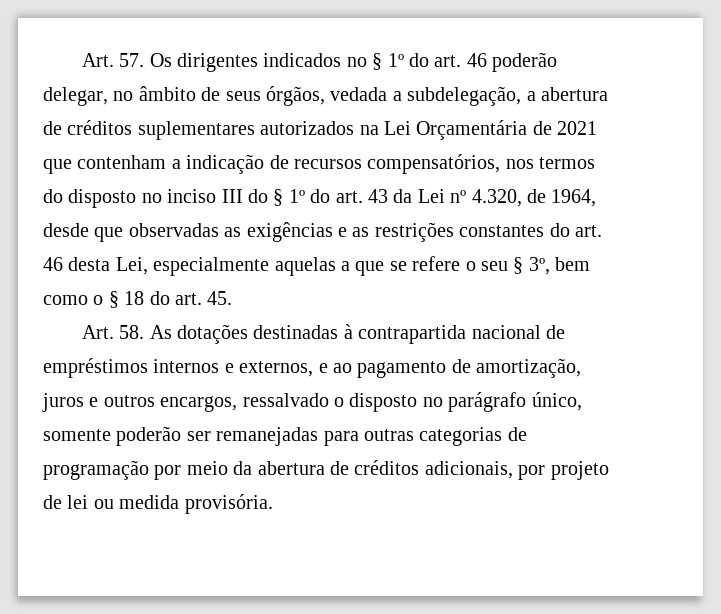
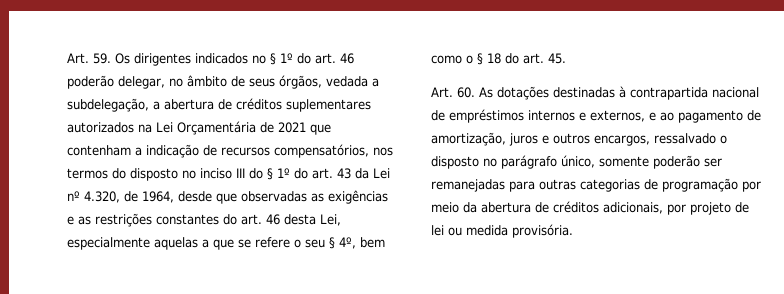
[81,53,145,67] Art. 57. -> [67,53,111,64] Art. 59.
[528,257,550,275] 3º, -> [339,237,356,249] 4º,
[119,325,145,339] 58. -> [457,87,475,98] 60.

